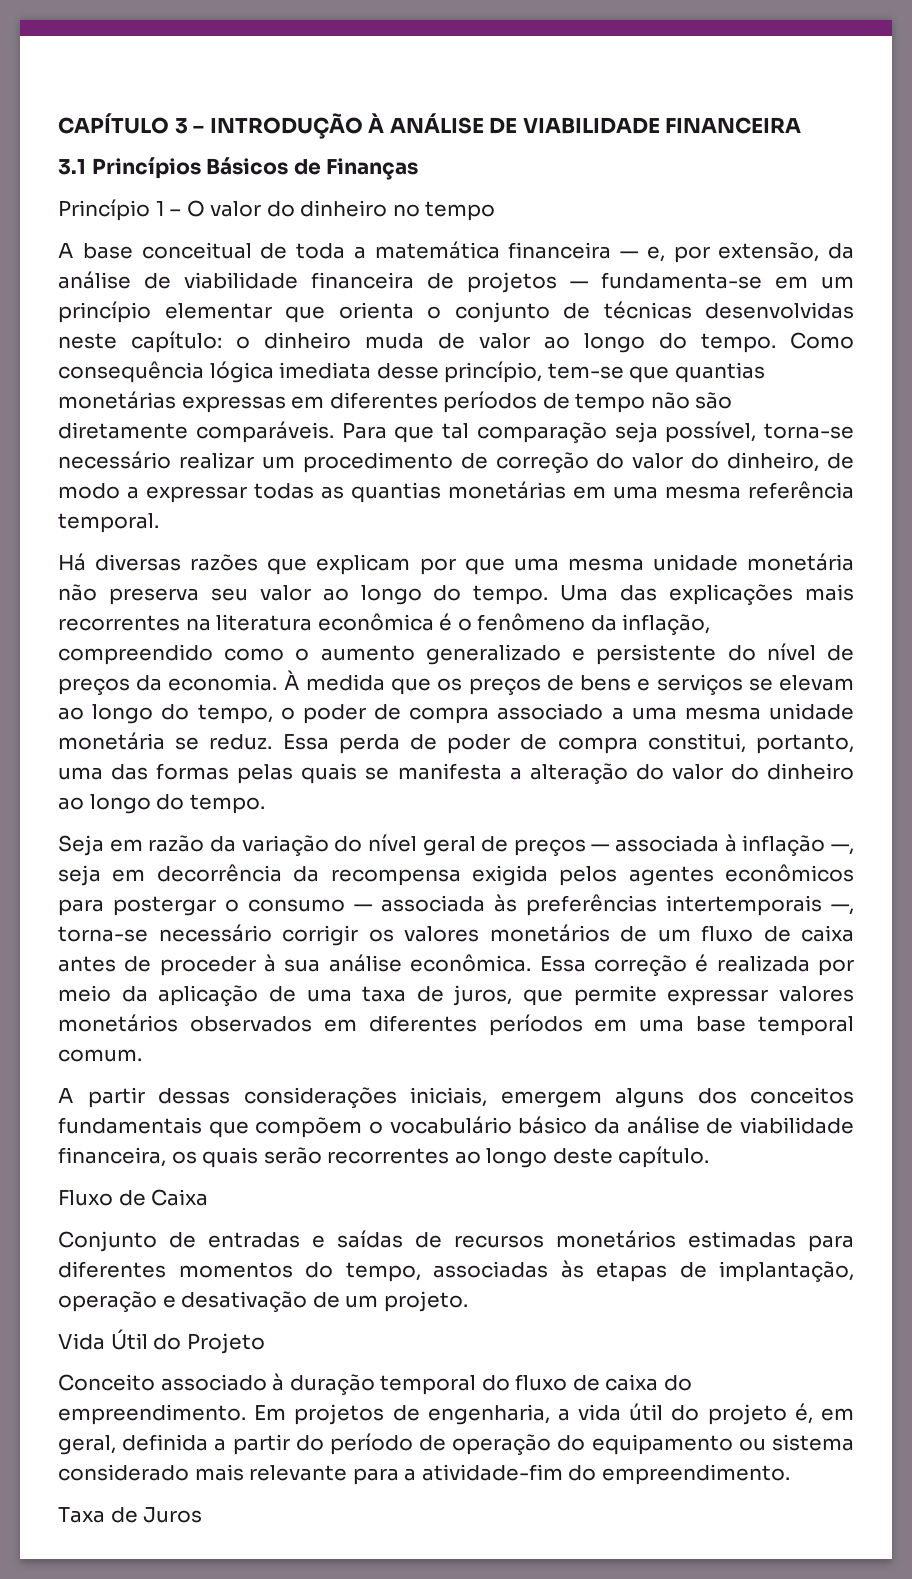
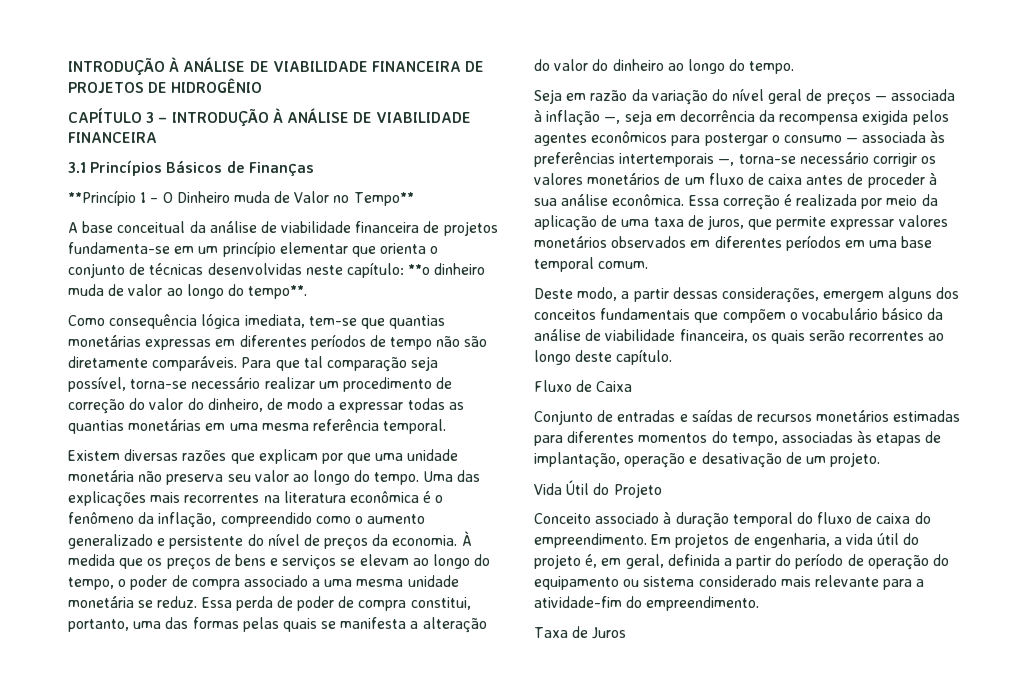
(58, 123) none -> [68,57,485,75] [68,78,263,94] INTRODUÇÃO À ANÁLISE DE VIABILIDADE FINANCEIRA DE PROJETOS DE HIDROGÊNIO //
[58,199,150,221] Princípio -> [68,190,136,206] **Princípio
[210,200,496,221] [58,241,820,263] valor do dinheiro no tempo // A base conceitual de toda a matemática financeira — e, por extensão, -> [176,191,414,206] [68,221,186,233] Dinheiro muda de Valor no Tempo** // A base conceitual
[570,281,589,288] — -> (498, 228) none
[236,336,250,349] o -> [408,264,431,275] **o
[701,333,776,353] tempo. -> [248,285,308,299] tempo**. //
[279,361,543,383] imediata desse princípio, -> [244,314,305,328] imediata,
[58,553,86,571] Há -> [68,450,120,461] Existem
[567,558,644,571] mesma -> (404, 457) none
[58,1087,487,1108] A partir dessas considerações iniciais, -> [534,287,819,303] Deste modo, a partir dessas considerações,

